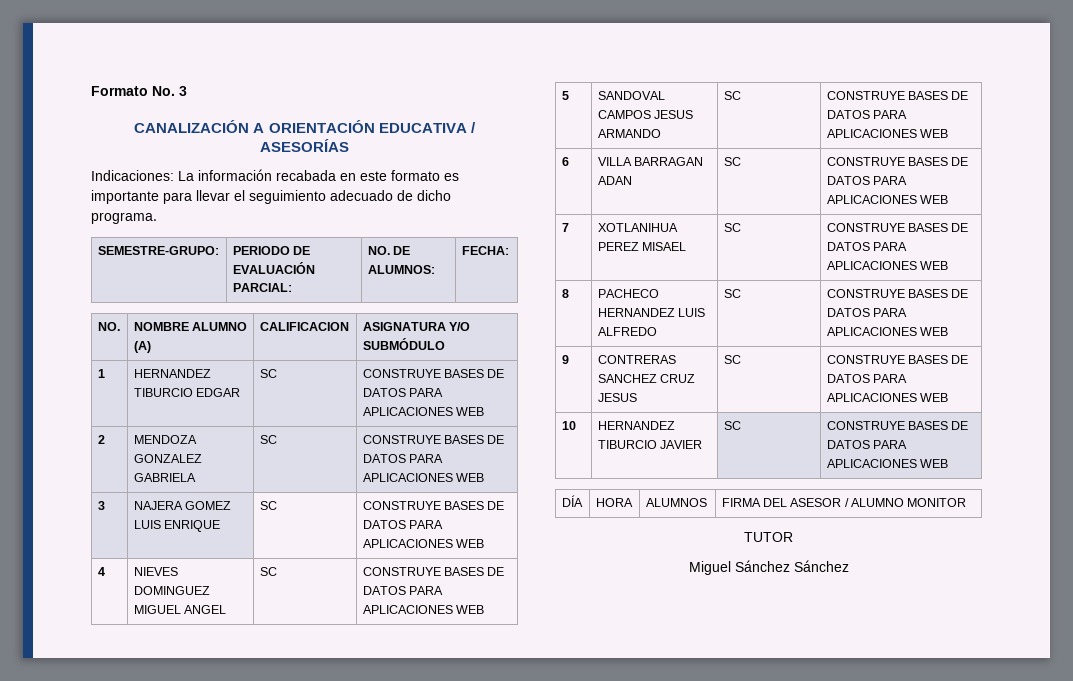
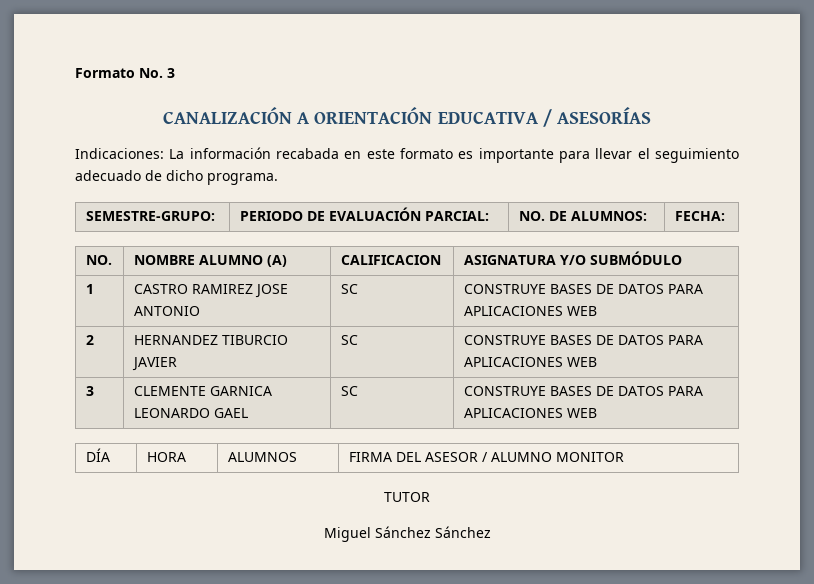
[133,369,211,378] [133,388,240,397] HERNANDEZ TIBURCIO EDGAR -> [133,284,288,298] [133,306,200,316] CASTRO RAMIREZ JOSE ANTONIO
[133,435,197,444] [133,454,202,463] [133,473,196,482] MENDOZA GONZALEZ GABRIELA -> [133,335,288,345] [131,357,177,371] HERNANDEZ TIBURCIO JAVIER
[133,501,231,510] [133,520,220,532] [259,501,277,510] [362,501,505,510] [362,520,443,529] [362,539,484,548] [97,567,105,576] [133,567,178,576] [133,586,210,595] [133,605,226,614] [259,567,277,576] [362,567,505,576] [362,586,443,595] [362,605,484,614] [561,91,569,100] [597,91,665,100] [597,110,693,119] [597,129,661,138] [723,91,741,100] [826,91,969,100] [826,110,907,119] [826,129,948,138] [561,157,569,166] [597,157,703,166] [597,176,632,185] [723,157,741,166] [826,157,969,166] [826,176,907,185] [826,195,948,204] [561,223,569,232] [597,223,678,232] [597,242,686,251] [723,223,741,232] [826,223,969,232] [826,242,907,251] [826,261,948,270] [561,289,569,298] [597,289,659,298] [597,308,705,317] [597,327,657,336] [723,289,741,298] [826,289,969,298] [826,308,907,317] [826,327,948,336] [561,355,569,364] [597,355,676,364] [597,374,695,383] [597,393,637,402] [723,355,741,364] [826,355,969,364] [826,374,907,383] [826,393,948,402] [561,421,576,430] [597,421,675,430] [597,440,702,449] NAJERA GOMEZ LUIS ENRIQUE | SC | CONSTRUYE BASES DE DATOS PARA APLICACIONES WEB // 4 | NIEVES DOMINGUEZ MIGUEL ANGEL | SC | CONSTRUYE BASES DE DATOS PARA APLICACIONES WEB // 5 | SANDOVAL CAMPOS JESUS ARMANDO | SC | CONSTRUYE BASES DE DATOS PARA APLICACIONES WEB // 6 | VILLA BARRAGAN ADAN | SC | CONSTRUYE BASES DE DATOS PARA APLICACIONES WEB // 7 | XOTLANIHUA PEREZ MISAEL | SC | CONSTRUYE BASES DE DATOS PARA APLICACIONES WEB // 8 | PACHECO HERNANDEZ LUIS ALFREDO | SC | CONSTRUYE BASES DE DATOS PARA APLICACIONES WEB // 9 | CONTRERAS SANCHEZ CRUZ JESUS | SC | CONSTRUYE BASES DE DATOS PARA APLICACIONES WEB // 10 | HERNANDEZ TIBURCIO JAVIER -> [133,386,272,396] [133,408,248,418] CLEMENTE GARNICA LEONARDO GAEL

